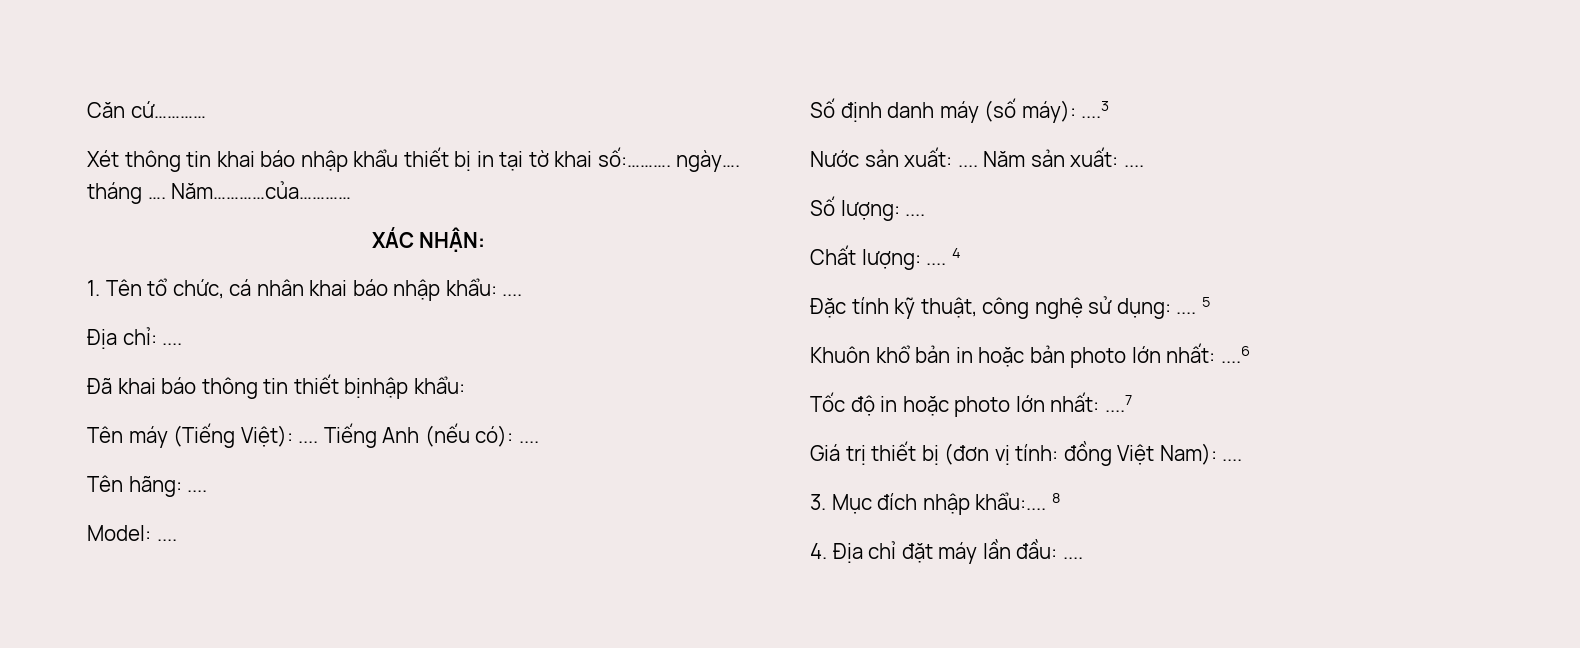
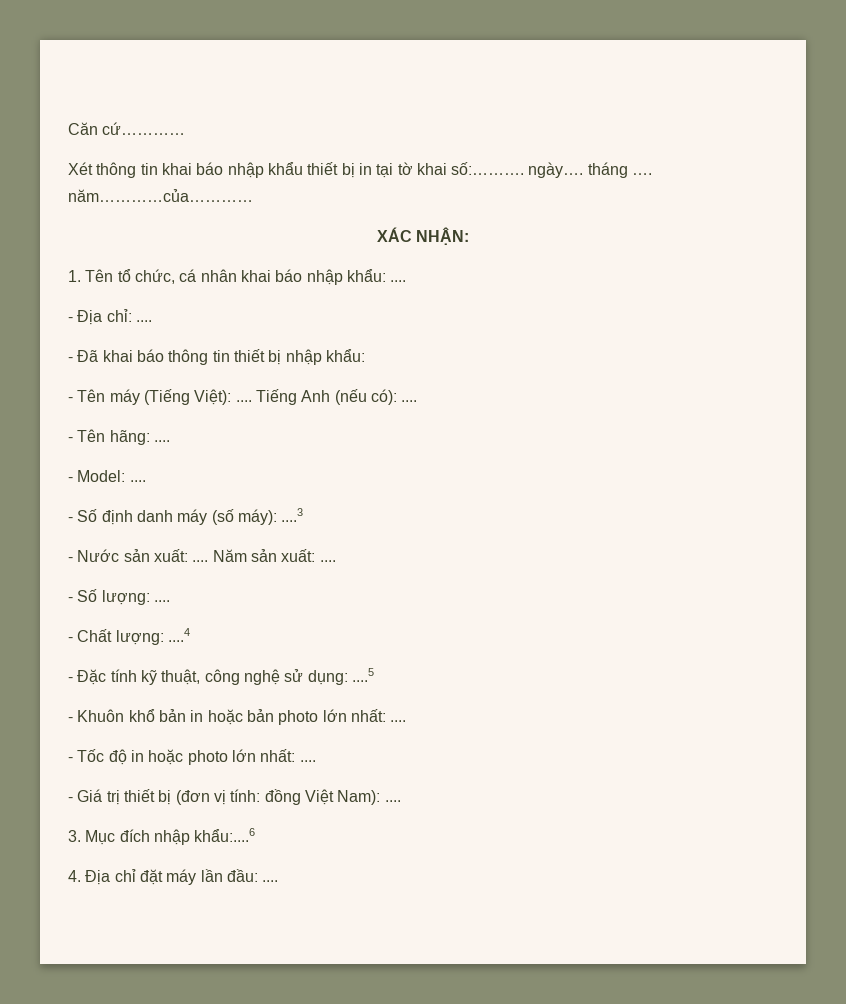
[171,181,352,199] Năm…………của………… -> [68,189,253,202] năm…………của…………
(523, 295) none -> [68,317,73,322] -
(183, 344) none -> [68,357,73,362] -
[344,377,409,399] bịnhập -> [268,349,322,365] bị nhập
(465, 385) none -> [68,397,73,402] -
(539, 442) none -> [68,437,73,442] -
(208, 491) none -> [68,477,73,482] -
(177, 540) none -> [68,517,73,522] -
(1110, 109) none -> [68,557,73,562] -
(1144, 166) none -> [68,597,73,602] -
(926, 215) none -> [68,637,73,642] -
[926,263,947,265] [951,248,961,258] .... 4 // -> [167,628,190,642] [68,677,73,682] ....4 // -
[1176,312,1197,314] [1201,297,1210,307] .... 5 // -> [351,668,374,682] [68,717,73,722] ....5 // -
[1220,346,1250,363] ....6 // -> [390,720,407,722] [68,757,73,762] .... // -
[1104,395,1132,412] ....7 // -> [299,760,316,762] [68,797,73,802] .... // -
[975,492,1060,510] khẩu:.... 8 -> [194,828,256,842] khẩu:....6

